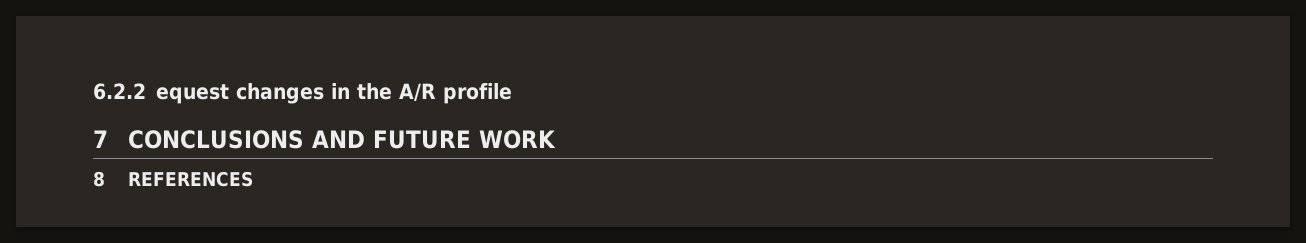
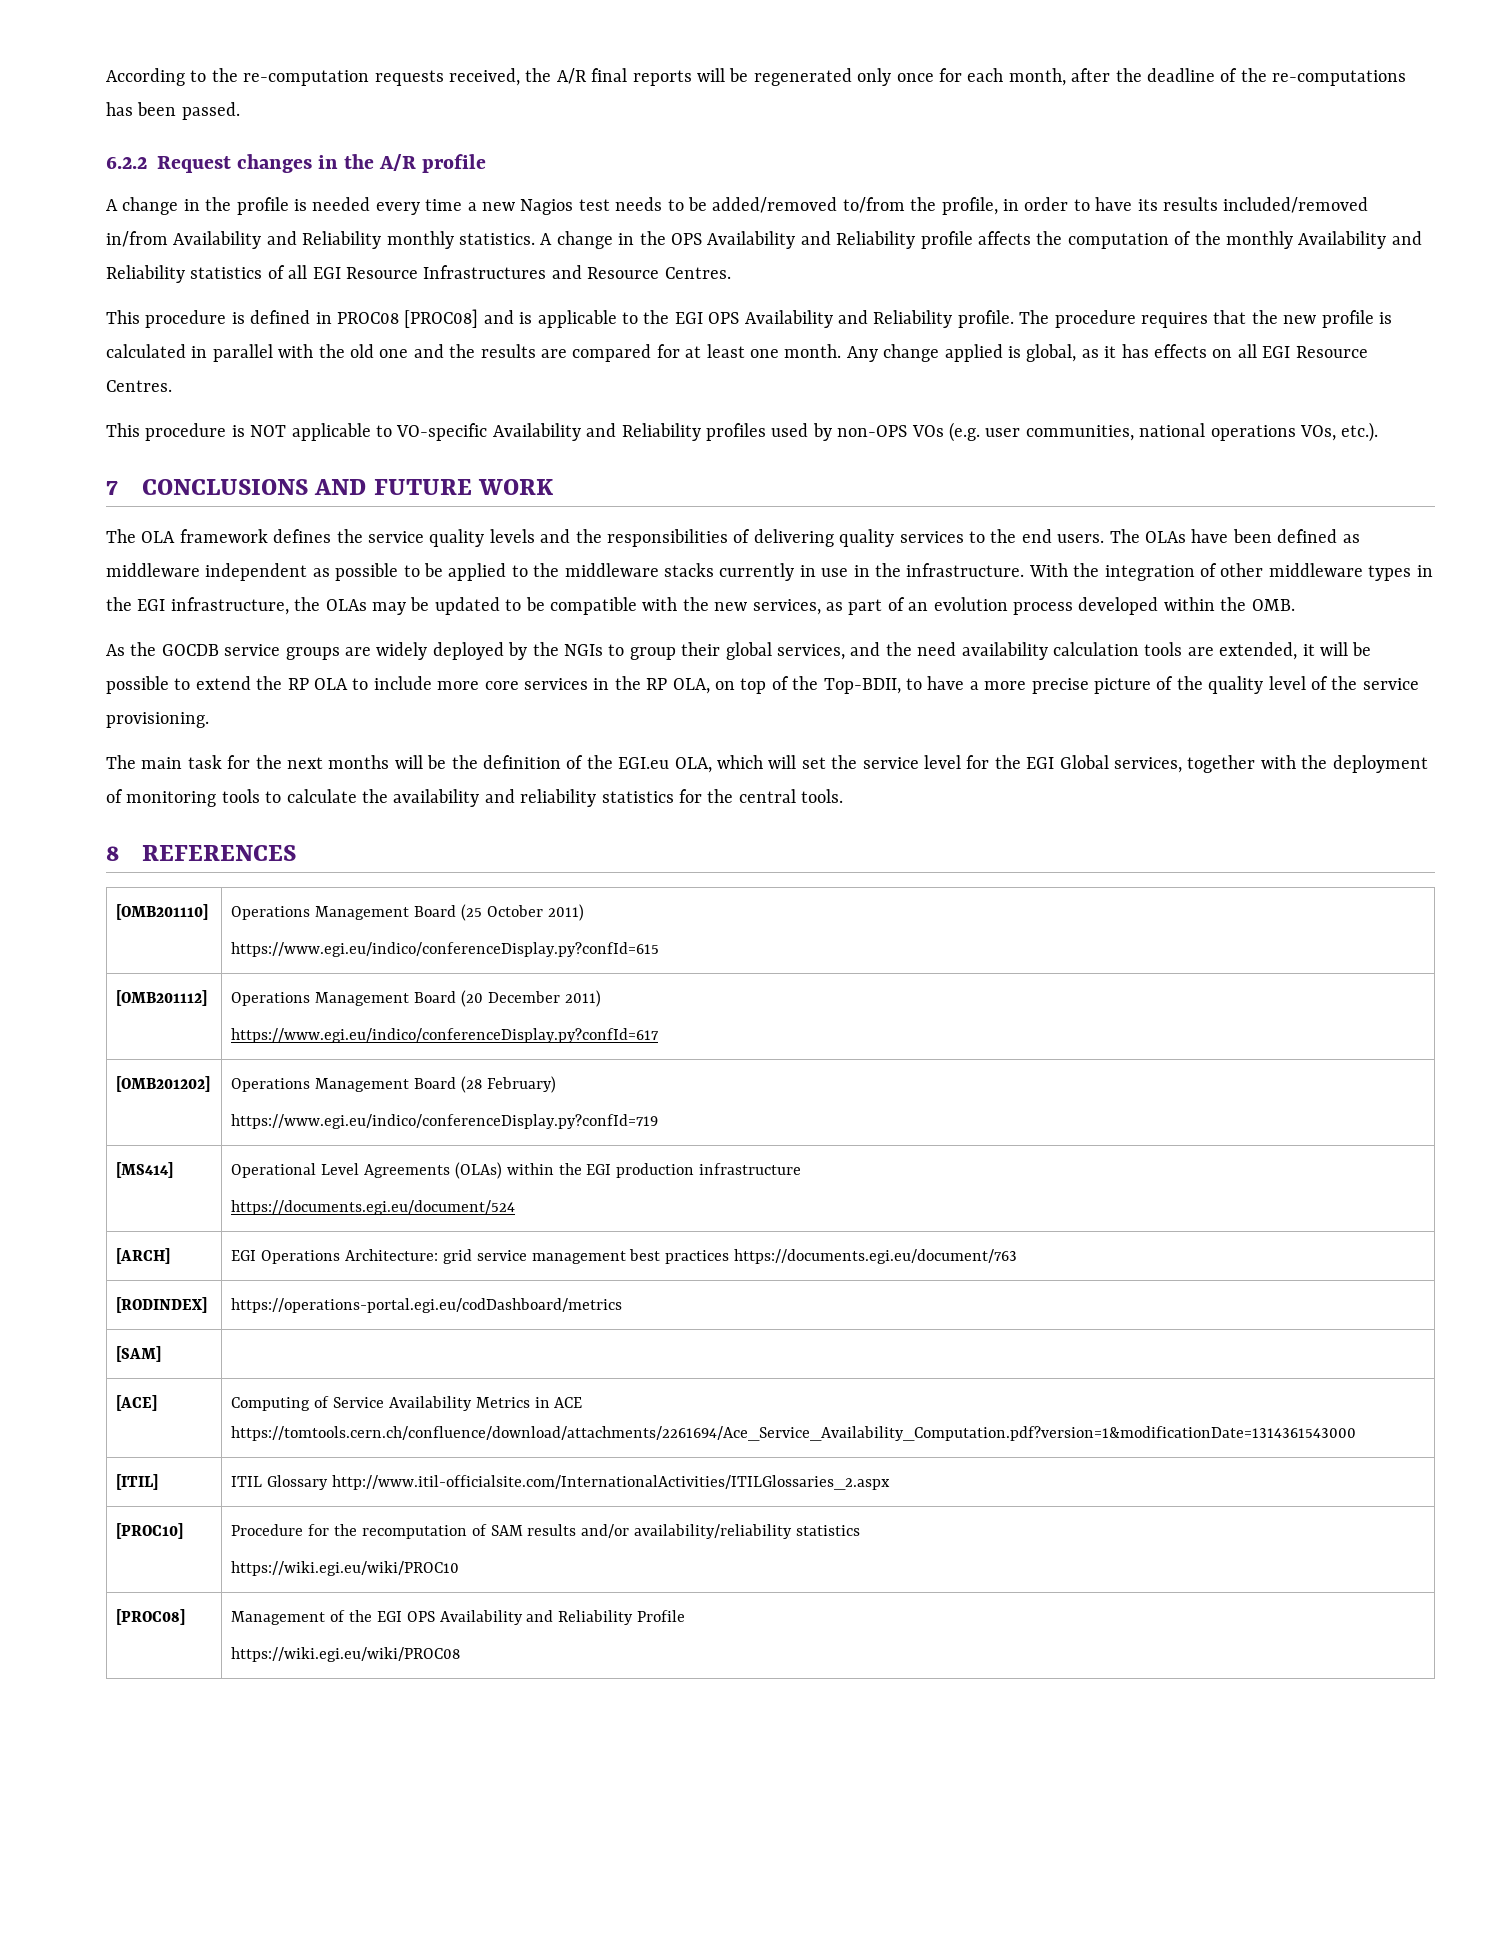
[93,83,229,104] 6.2.2 equest -> [106,68,1407,86] [106,102,240,120] [106,156,231,173] According to the re-computation requests received, the A/R final reports will be regenerated only once for each month, after the deadline of the re-computations has been passed. // 6.2.2 Request
(512, 93) none -> [106,197,1369,215] [106,231,1422,249] [106,265,731,283] [106,309,1393,328] [106,344,1368,362] [106,380,172,392] [106,422,1379,442] // A change in the profile is needed every time a new Nagios test needs to be added/removed to/from the profile, in order to have its results included/removed in/from Availability and Reliability monthly statistics. A change in the OPS Availability and Reliability profile affects the computation of the monthly Availability and Reliability statistics of all EGI Resource Infrastructures and Resource Centres. // This procedure is defined in PROC08 [PROC08] and is applicable to the EGI OPS Availability and Reliability profile. The procedure requires that the new profile is calculated in parallel with the old one and the results are compared for at least one month. Any change applied is global, as it has effects on all EGI Resource Centres. // This procedure is NOT applicable to VO-specific Availability and Reliability profiles used by non-OPS VOs (e.g. user communities, national operations VOs, etc.).
[93,171,253,187] 8 REFERENCES -> [106,529,1360,547] [106,563,1433,581] [106,597,1295,615] [106,642,1372,660] [106,676,1419,694] [106,712,209,728] [106,755,1428,773] [106,789,844,807] [106,845,296,861] [116,904,209,920] [231,904,584,921] [231,942,660,957] [116,990,208,1006] [231,990,601,1007] [231,1028,660,1043] [116,1076,211,1092] [231,1076,556,1093] [231,1114,659,1129] [116,1162,174,1178] [231,1162,802,1179] [231,1200,516,1215] [116,1248,171,1264] [231,1249,1018,1264] [116,1297,208,1313] [231,1298,623,1313] [116,1346,162,1362] [116,1395,158,1411] [231,1396,583,1411] [231,1426,1357,1441] [116,1474,159,1490] [231,1475,890,1490] [116,1523,184,1539] [231,1524,861,1539] [231,1561,460,1576] [116,1609,186,1625] [231,1610,686,1625] [231,1647,461,1662] The OLA framework defines the service quality levels and the responsibilities of delivering quality services to the end users. The OLAs have been defined as middleware independent as possible to be applied to the middleware stacks currently in use in the infrastructure. With the integration of other middleware types in the EGI infrastructure, the OLAs may be updated to be compatible with the new services, as part of an evolution process developed within the OMB. // As the GOCDB service groups are widely deployed by the NGIs to group their global services, and the need availability calculation tools are extended, it will be possible to extend the RP OLA to include more core services in the RP OLA, on top of the Top-BDII, to have a more precise picture of the quality level of the service provisioning. // The main task for the next months will be the definition of the EGI.eu OLA, which will set the service level for the EGI Global services, together with the deployment of monitoring tools to calculate the availability and reliability statistics for the central tools. // 8 REFERENCES // [OMB201110] | Operations Management Board (25 October 2011) // https://www.egi.eu/indico/conferenceDisplay.py?confId=615 // [OMB201112] | Operations Management Board (20 December 2011) // https://www.egi.eu/indico/conferenceDisplay.py?confId=617 // [OMB201202] | Operations Management Board (28 February) // https://www.egi.eu/indico/conferenceDisplay.py?confId=719 // [MS414] | Operational Level Agreements (OLAs) within the EGI production infrastructure // https://documents.egi.eu/document/524 // [ARCH] | EGI Operations Architecture: grid service management best practices https://documents.egi.eu/document/763 // [RODINDEX] | https://operations-portal.egi.eu/codDashboard/metrics // [SAM] | // [ACE] | Computing of Service Availability Metrics in ACE https://tomtools.cern.ch/confluence/download/attachments/2261694/Ace_Service_Availability_Computation.pdf?version=1&modificationDate=1314361543000 // [ITIL] | ITIL Glossary http://www.itil-officialsite.com/InternationalActivities/ITILGlossaries_2.aspx // [PROC10] | Procedure for the recomputation of SAM results and/or availability/reliability statistics // https://wiki.egi.eu/wiki/PROC10 // [PROC08] | Management of the EGI OPS Availability and Reliability Profile // https://wiki.egi.eu/wiki/PROC08

